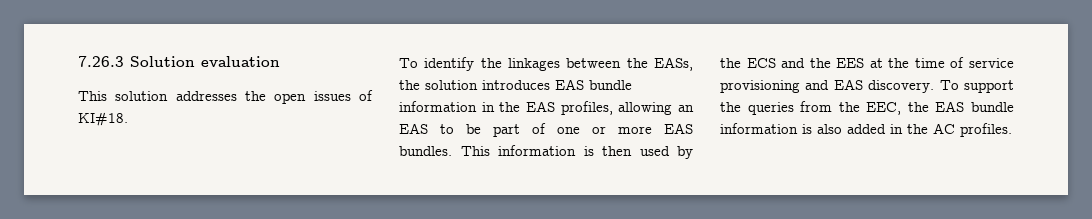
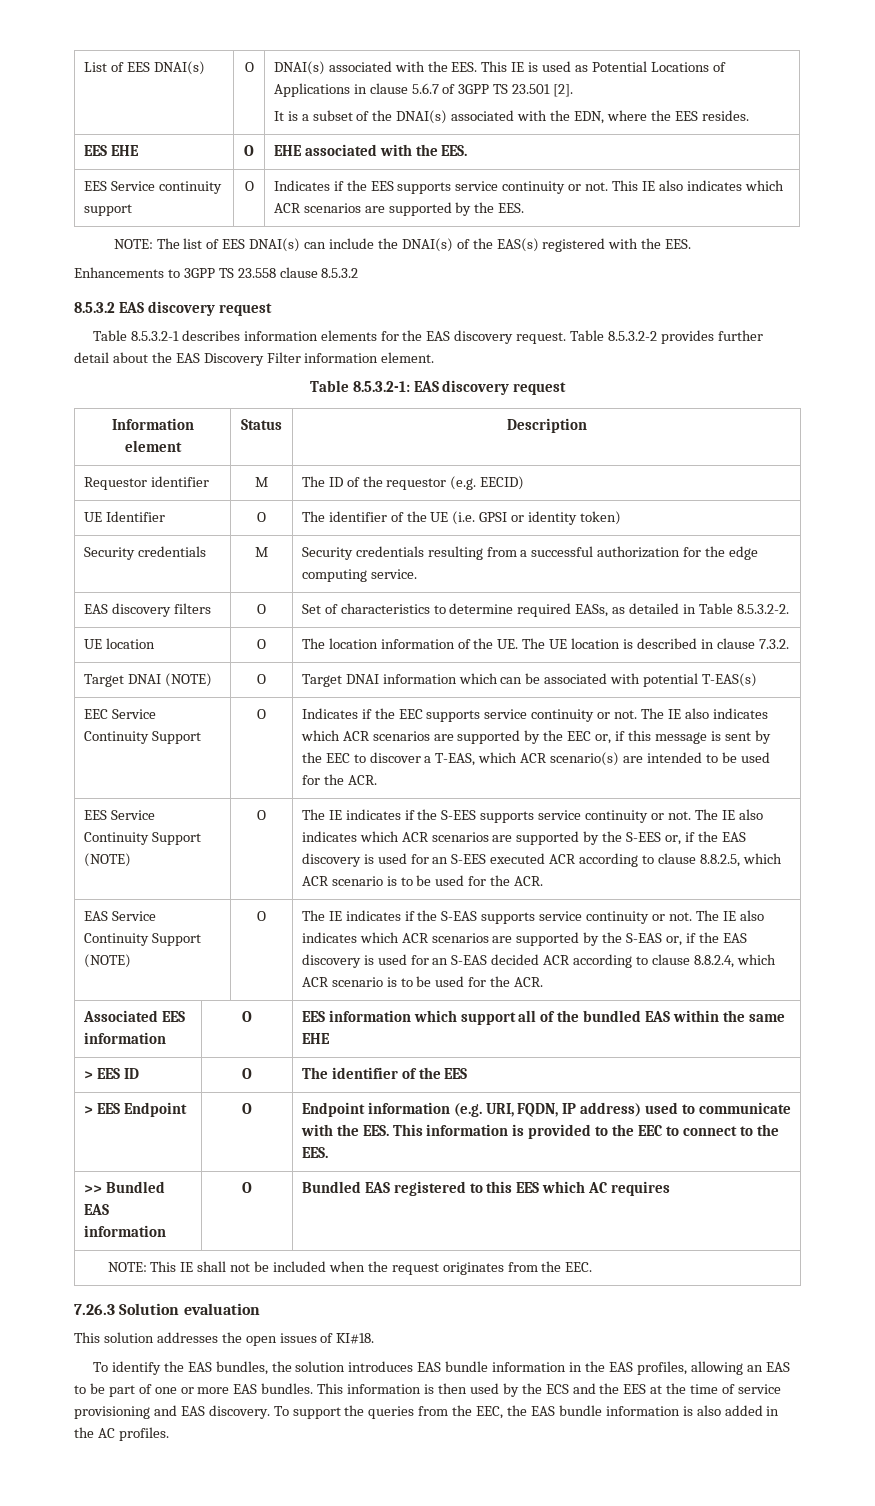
(78, 61) none -> [83,61,205,75] [244,62,254,72] [273,61,726,75] [273,83,574,97] [273,110,749,124] [83,145,139,156] [244,145,254,156] [273,144,468,156] [83,181,222,194] [83,204,132,216] [244,181,254,191] [273,180,784,194] [273,202,525,216] [113,238,692,252] [74,267,359,278] [74,301,272,316] [92,330,763,344] [74,352,435,366] [309,380,567,395] [111,418,194,430] [124,440,182,452] [241,419,282,430] [506,418,587,433] [83,476,209,490] [255,477,268,487] [301,476,525,490] [83,511,165,522] [257,512,266,522] [301,511,621,525] [83,546,206,560] [255,547,268,557] [301,546,758,560] [301,569,417,582] [83,603,211,617] [257,604,266,614] [301,603,789,617] [83,638,155,649] [257,639,266,649] [301,638,789,649] [83,673,212,687] [257,674,266,684] [301,673,757,687] [83,709,156,719] [83,731,201,744] [257,709,266,719] [301,708,768,722] [300,730,771,744] [301,752,770,766] [301,774,377,785] [83,810,155,820] [83,832,201,845] [83,853,131,867] [257,810,266,820] [301,809,763,823] [301,831,746,845] [301,853,782,867] [301,875,544,886] [83,911,156,921] [83,933,201,946] [83,954,131,968] [257,911,266,921] [301,910,764,924] [301,932,747,946] [301,954,776,968] [301,976,544,987] [82,1010,185,1022] [83,1032,166,1044] [242,1011,252,1022] [301,1010,785,1025] [301,1033,330,1044] [83,1068,139,1079] [242,1068,252,1079] [301,1067,468,1079] [83,1102,187,1117] [242,1103,252,1114] [301,1102,791,1117] [300,1124,779,1139] [301,1147,328,1158] [83,1181,165,1193] [83,1204,109,1215] [83,1225,166,1237] [242,1182,252,1193] [301,1181,671,1196] [107,1261,593,1275] List of EES DNAI(s) | O | DNAI(s) associated with the EES. This IE is used as Potential Locations of Applications in clause 5.6.7 of 3GPP TS 23.501 [2]. // It is a subset of the DNAI(s) associated with the EDN, where the EES resides. // EES EHE | O | EHE associated with the EES. // EES Service continuity support | O | Indicates if the EES supports service continuity or not. This IE also indicates which ACR scenarios are supported by the EES. // NOTE: The list of EES DNAI(s) can include the DNAI(s) of the EAS(s) registered with the EES. // Enhancements to 3GPP TS 23.558 clause 8.5.3.2 // 8.5.3.2 EAS discovery request // Table 8.5.3.2-1 describes information elements for the EAS discovery request. Table 8.5.3.2-2 provides further detail about the EAS Discovery Filter information element. // Table 8.5.3.2-1: EAS discovery request // Information element | Status | Description // Requestor identifier | M | The ID of the requestor (e.g. EECID) // UE Identifier | O | The identifier of the UE (i.e. GPSI or identity token) // Security credentials | M | Security credentials resulting from a successful authorization for the edge computing service. // EAS discovery filters | O | Set of characteristics to determine required EASs, as detailed in Table 8.5.3.2-2. // UE location | O | The location information of the UE. The UE location is described in clause 7.3.2. // Target DNAI (NOTE) | O | Target DNAI information which can be associated with potential T-EAS(s) // EEC Service Continuity Support | O | Indicates if the EEC supports service continuity or not. The IE also indicates which ACR scenarios are supported by the EEC or, if this message is sent by the EEC to discover a T-EAS, which ACR scenario(s) are intended to be used for the ACR. // EES Service Continuity Support (NOTE) | O | The IE indicates if the S-EES supports service continuity or not. The IE also indicates which ACR scenarios are supported by the S-EES or, if the EAS discovery is used for an S-EES executed ACR according to clause 8.8.2.5, which ACR scenario is to be used for the ACR. // EAS Service Continuity Support (NOTE) | O | The IE indicates if the S-EAS supports service continuity or not. The IE also indicates which ACR scenarios are supported by the S-EAS or, if the EAS discovery is used for an S-EAS decided ACR according to clause 8.8.2.4, which ACR scenario is to be used for the ACR. // Associated EES information | O | EES information which support all of the bundled EAS within the same EHE // > EES ID | O | The identifier of the EES // > EES Endpoint | O | Endpoint information (e.g. URI, FQDN, IP address) used to communicate with the EES. This information is provided to the EEC to connect to the EES. // >> Bundled EAS information | O | Bundled EAS registered to this EES which AC requires // NOTE: This IE shall not be included when the request originates from the EEC. //
[508,57,693,71] linkages between the EASs, -> [187,1361,268,1375] EAS bundles,

